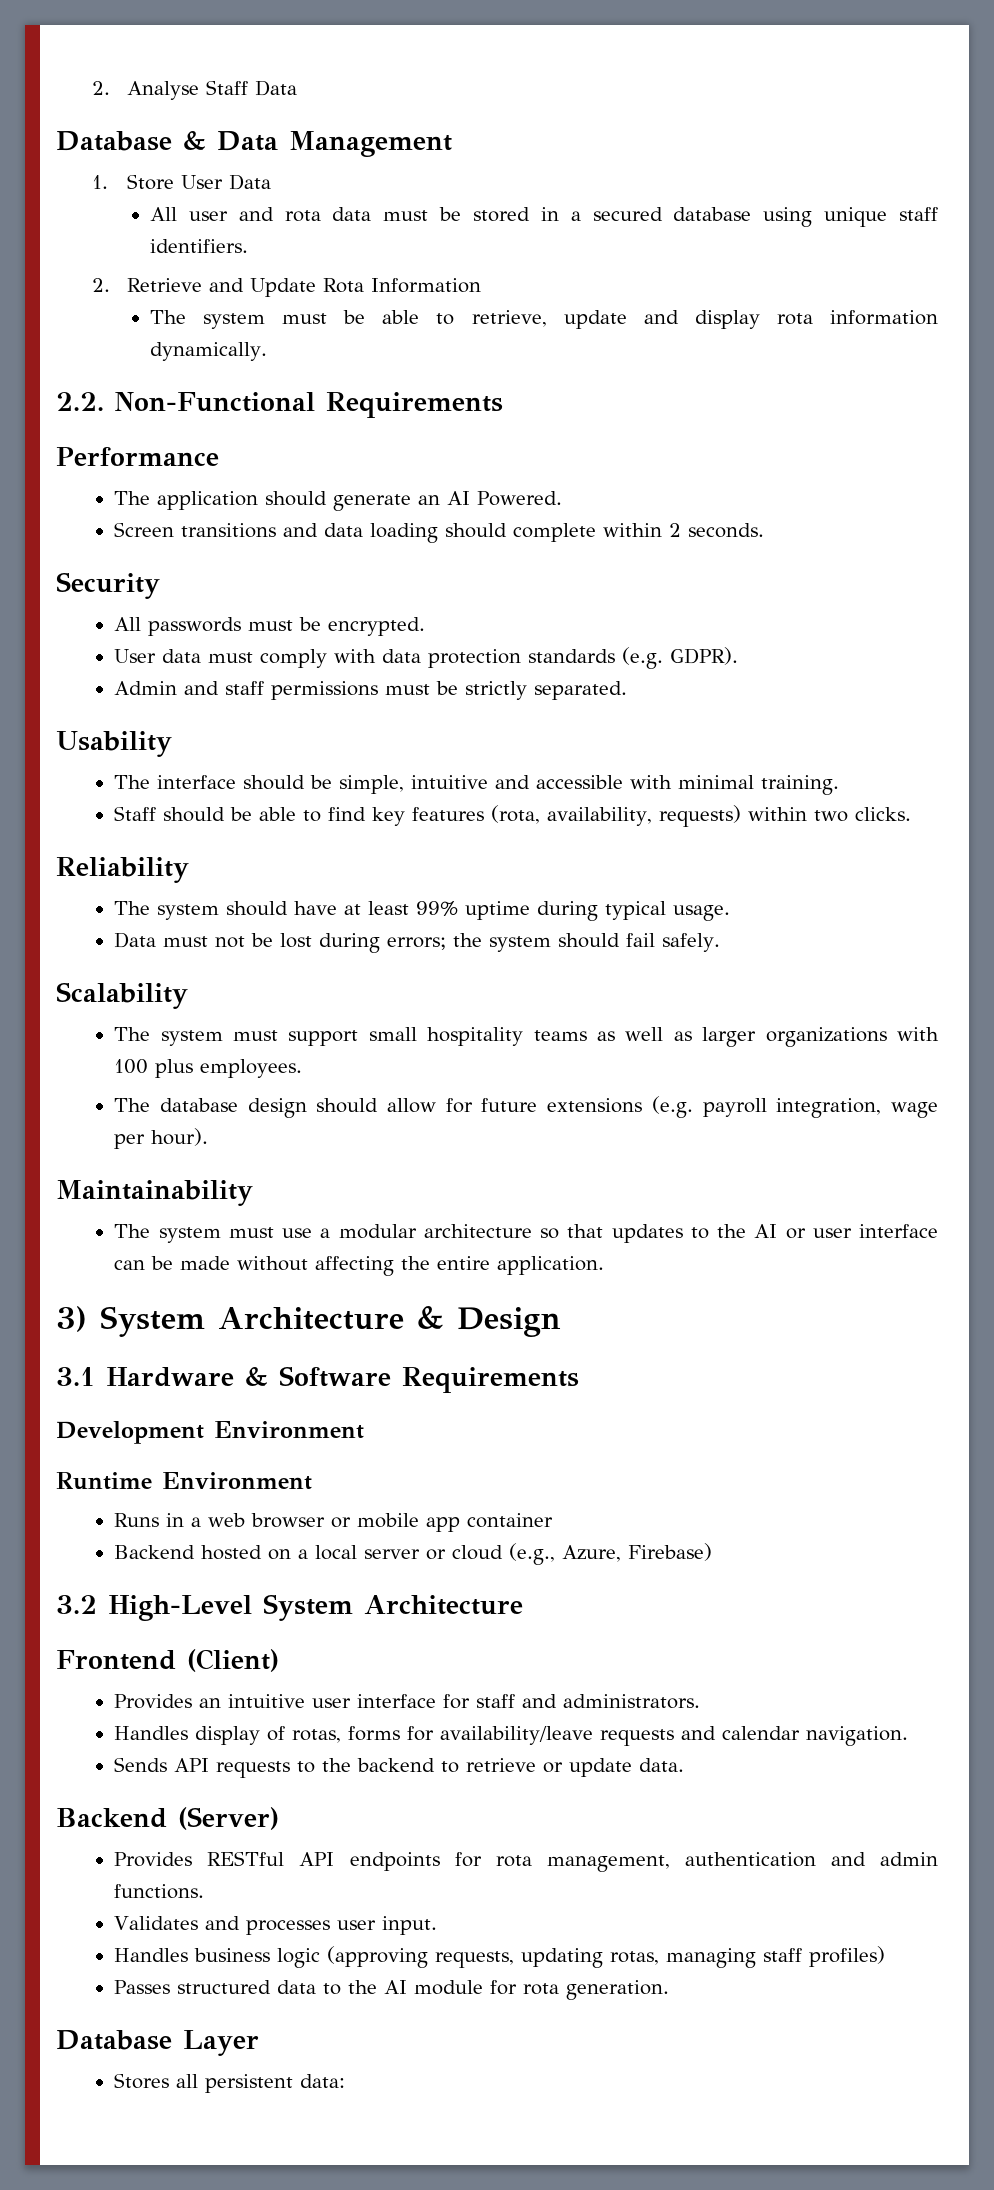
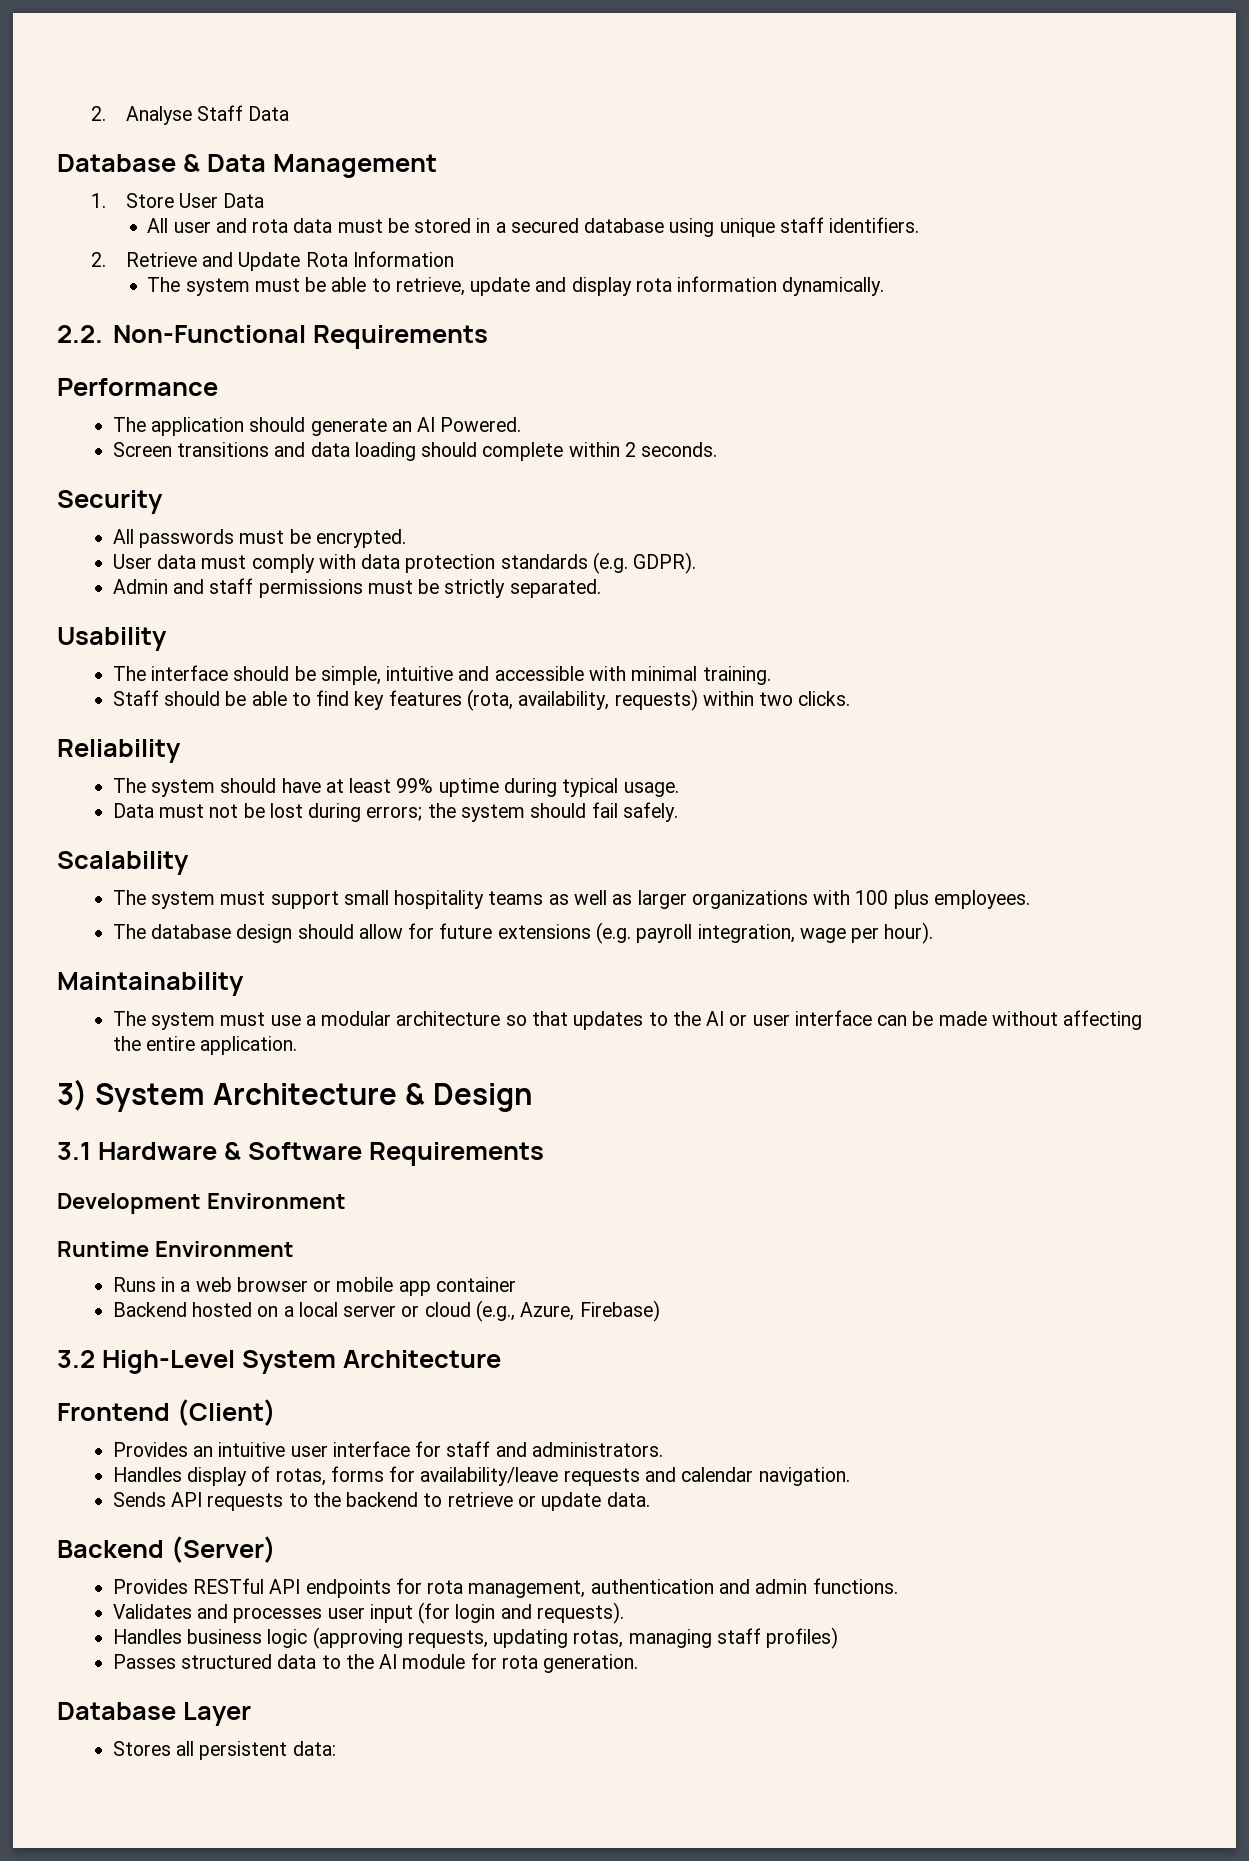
[382,1916,438,1935] input. -> [369,1602,624,1624] input (for login and requests).

